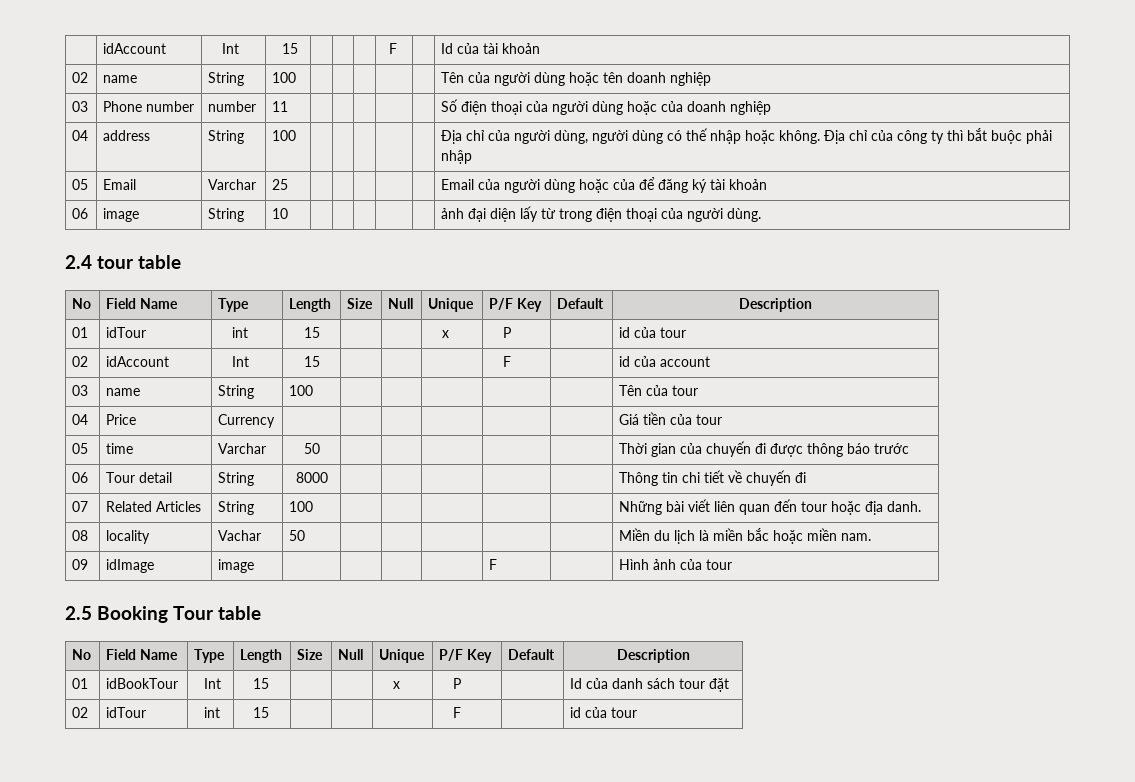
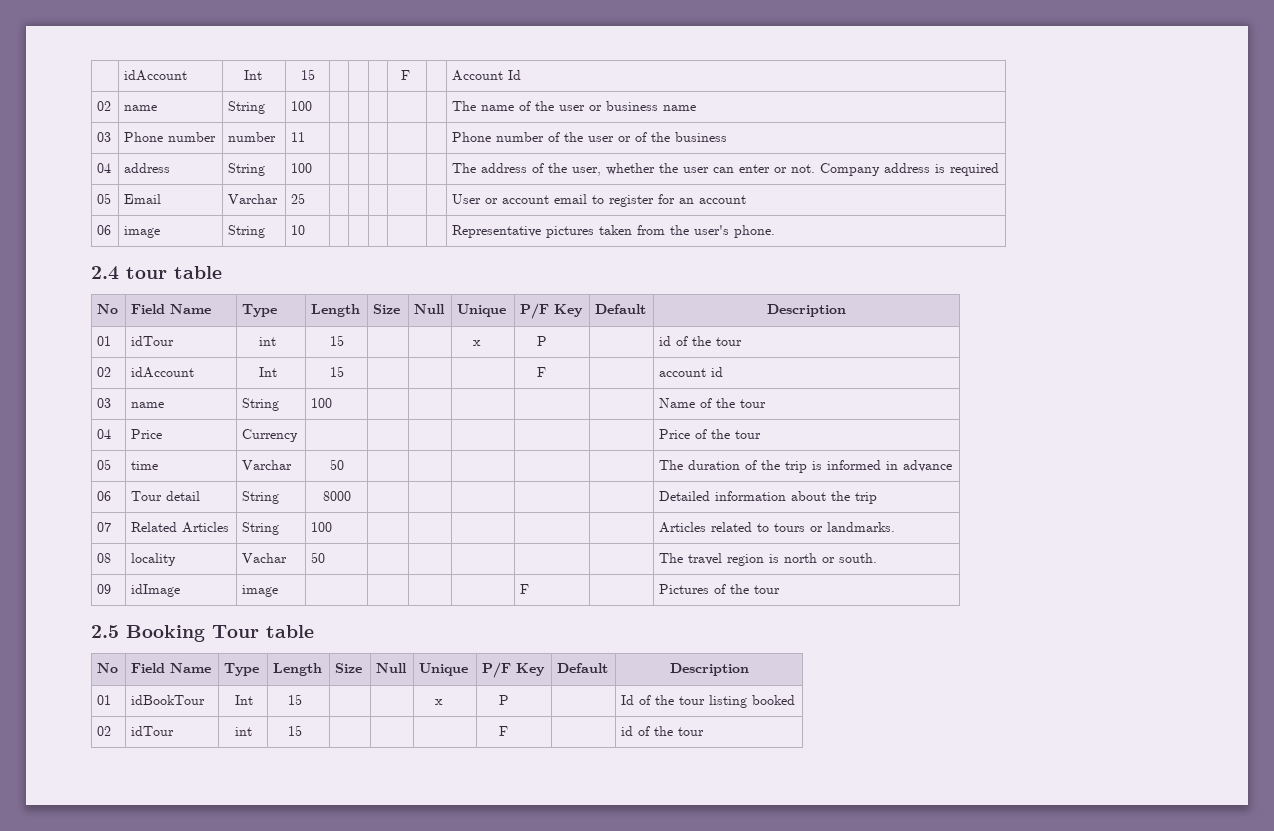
[103,43,167,54] [221,43,239,54] [281,43,298,54] [389,43,398,54] [441,43,541,54] | idAccount | Int | 15 | | | | F | | Id của tài khoản -> [124,70,188,81] [243,70,262,80] [300,69,315,80] [401,70,411,80] [452,70,522,81] | idAccount | Int | 15 | | | | F | | Account Id
[441,72,712,86] Tên của người dùng hoặc tên doanh nghiệp -> [452,101,697,111] The name of the user or business name
[441,99,772,115] [72,130,89,141] [103,130,151,141] [208,130,245,144] [272,130,297,141] [441,128,1053,144] [441,150,473,164] [72,179,89,190] [103,179,137,190] [208,179,257,190] [272,179,289,190] [441,177,768,193] [72,208,89,219] [103,208,140,222] [208,208,245,222] [272,208,289,219] [441,206,762,222] Số điện thoại của người dùng hoặc của doanh nghiệp // 04 | address | String | 100 | | | | | | Địa chỉ của người dùng, người dùng có thế nhập hoặc không. Địa chỉ của công ty thì bắt buộc phải nhập // 05 | Email | Varchar | 25 | | | | | | Email của người dùng hoặc của để đăng ký tài khoản // 06 | image | String | 10 | | | | | | ảnh đại diện lấy từ trong điện thoại của người dùng. -> [452,132,728,142] [97,163,112,173] [124,163,171,173] [228,163,266,176] [291,163,313,173] [452,163,1000,176] [97,193,112,204] [124,194,162,204] [228,194,279,204] [291,193,306,204] [452,194,747,207] [97,225,112,235] [124,226,161,238] [228,225,266,238] [291,225,306,235] [452,225,776,238] Phone number of the user or of the business // 04 | address | String | 100 | | | | | | The address of the user, whether the user can enter or not. Company address is required // 05 | Email | Varchar | 25 | | | | | | User or account email to register for an account // 06 | image | String | 10 | | | | | | Representative pictures taken from the user's phone.
[634,327,657,338] của -> [676,336,712,346] of the
[619,356,711,367] id của account -> [659,367,724,377] account id
[619,385,669,396] Tên của -> [659,398,736,408] Name of the
[619,412,693,425] Giá tiền của -> [659,429,731,439] Price of the
[619,441,910,457] Thời gian của chuyến đi được thông báo trước -> [659,460,953,473] The duration of the trip is informed in advance
[619,470,807,486] Thông tin chi tiết về chuyến đi -> [659,491,878,504] Detailed information about the trip
[619,499,922,515] [72,530,89,541] [106,530,151,544] [218,530,262,541] [289,530,306,541] [619,528,872,544] Những bài viết liên quan đến tour hoặc địa danh. // 08 | locality | Vachar | 50 | | | | | | Miền du lịch là miền bắc hoặc miền nam. -> [659,522,896,533] [97,553,112,563] [131,553,177,566] [242,553,288,563] [311,552,326,563] [659,553,878,566] Articles related to tours or landmarks. // 08 | locality | Vachar | 50 | | | | | | The travel region is north or south.
[619,559,703,570] Hình ảnh của -> [659,584,750,594] Pictures of the
[586,678,730,692] của danh sách tour đặt -> [639,695,796,708] of the tour listing booked
[585,707,608,718] của -> [638,726,674,736] of the

